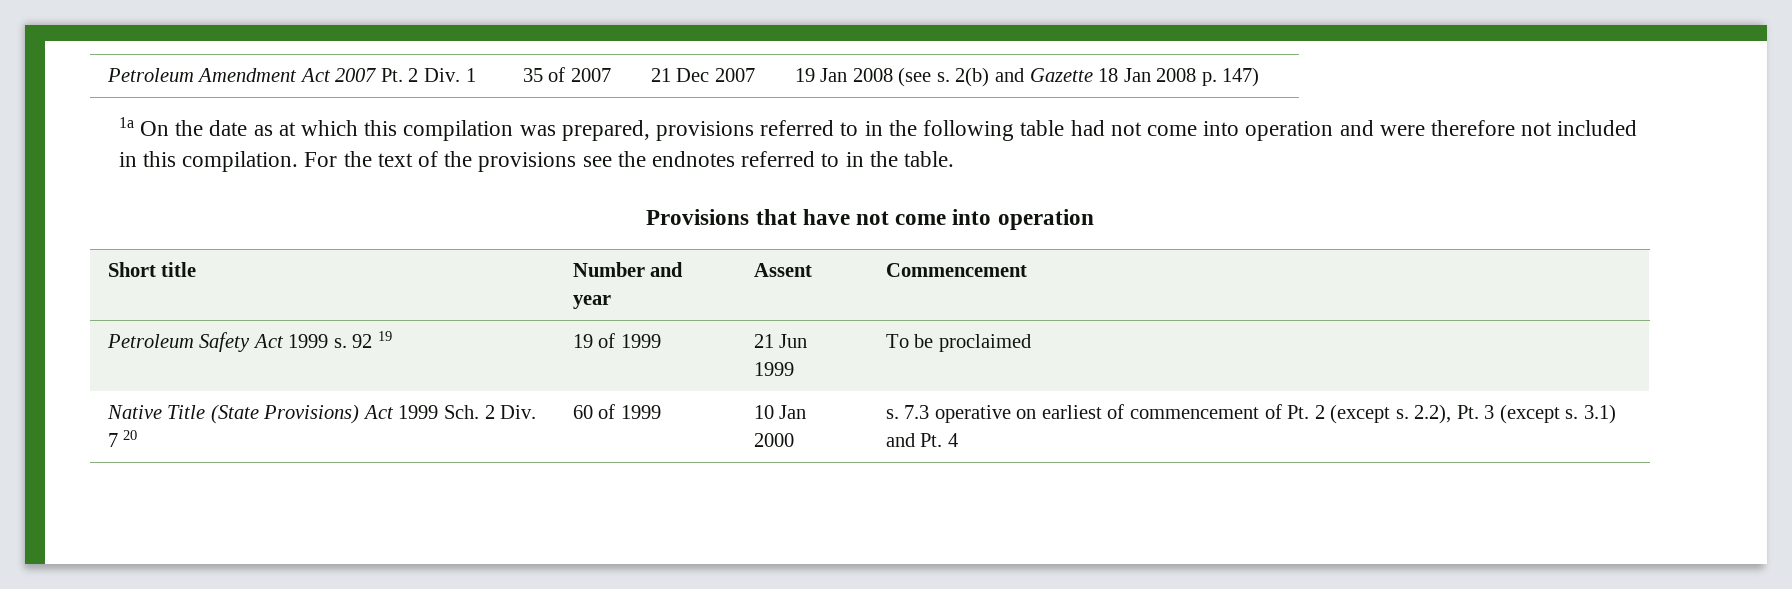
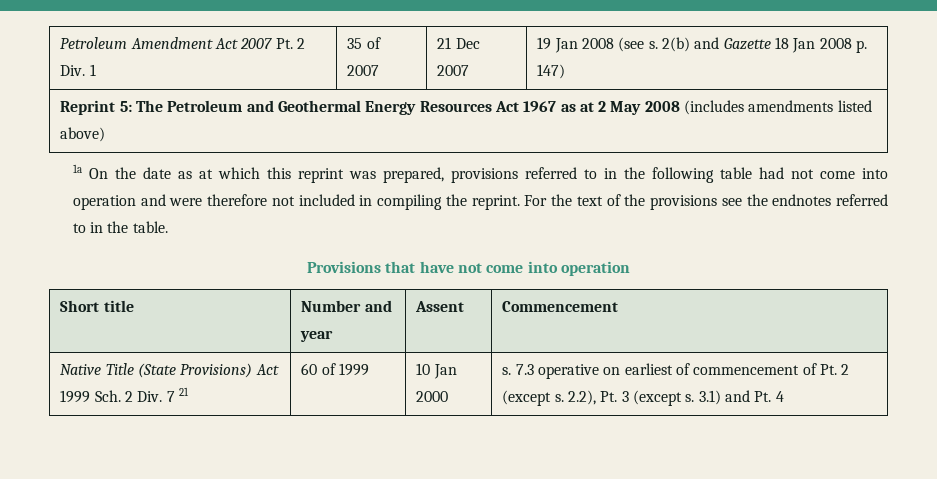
(1260, 77) none -> [60,100,872,115] [60,127,106,142] // Reprint 5: The Petroleum and Geothermal Energy Resources Act 1967 as at 2 May 2008 (includes amendments listed above)
[403,120,514,141] compilation -> [297,168,344,183] reprint
[142,151,299,172] this compilation. -> [377,194,520,210] compiling the reprint.
[106,331,392,352] [572,333,661,348] [753,334,808,348] [753,362,794,376] [885,334,1031,352] // Petroleum Safety Act 1999 s. 92 19 | 19 of 1999 | 21 Jun 1999 | To be proclaimed -> (619, 306) none
[123,430,138,440] 20 -> [178,387,189,396] 21

